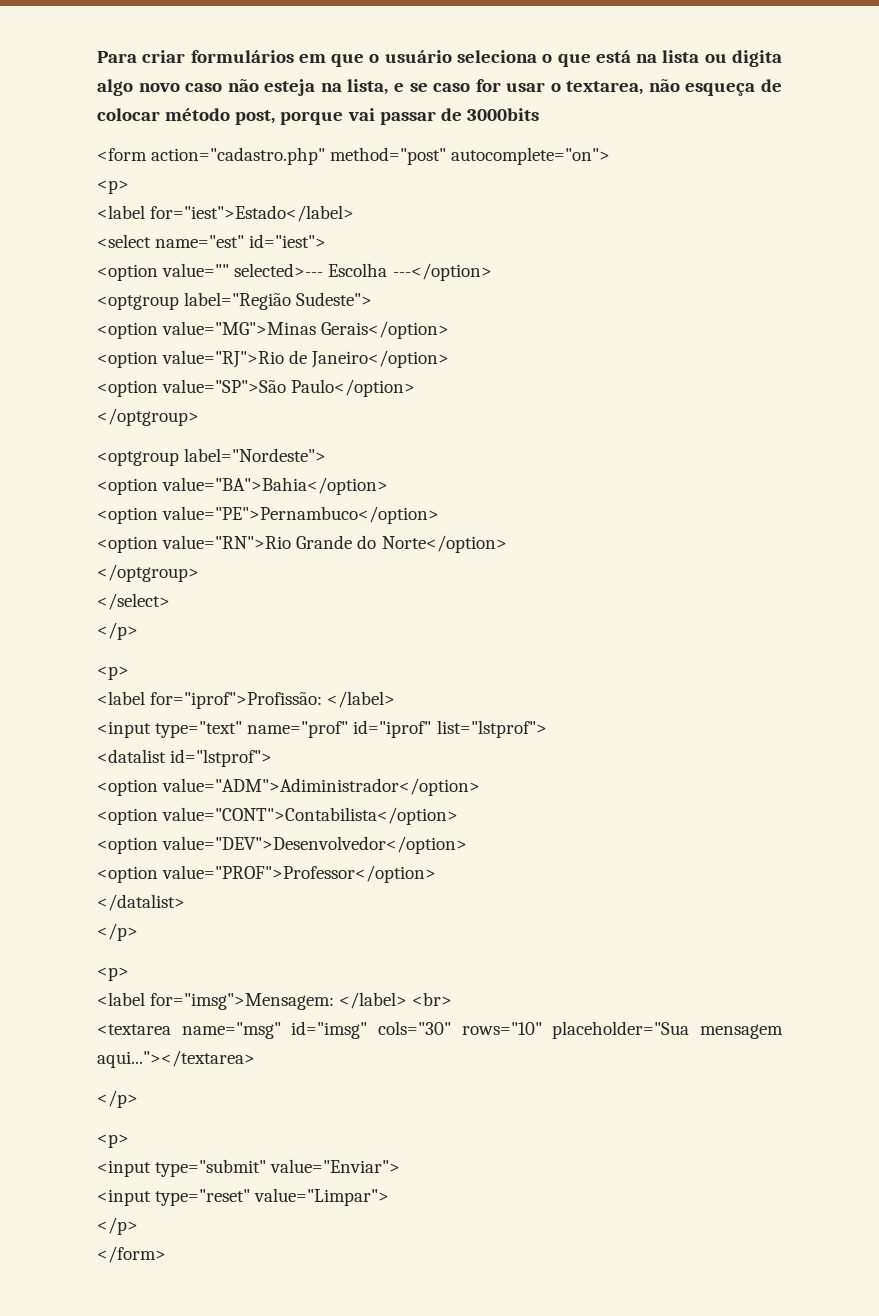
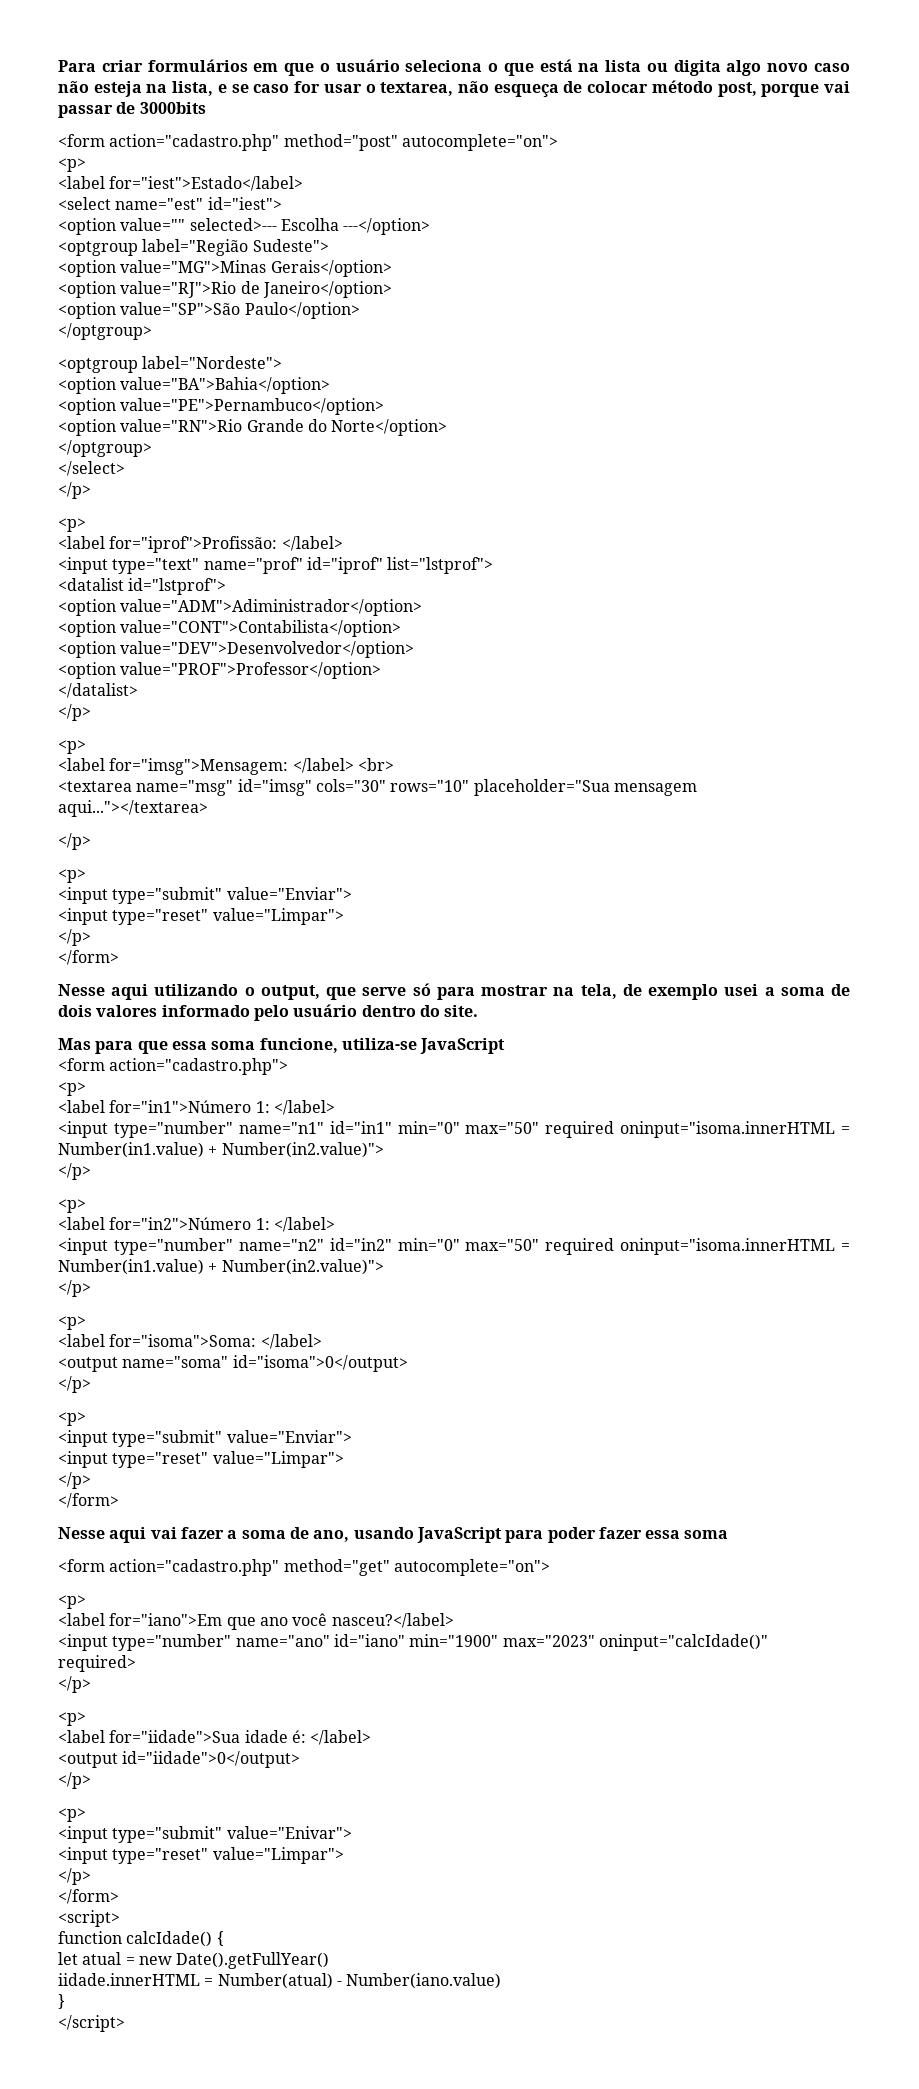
(166, 1254) none -> [58,983,851,1000] [58,1004,479,1021] [58,1038,506,1054] [58,1058,289,1075] [58,1082,86,1096] [58,1100,335,1115] [58,1121,850,1138] [58,1142,384,1158] [58,1163,91,1180] [58,1199,86,1213] [58,1217,335,1232] [58,1238,850,1255] [58,1259,384,1275] [58,1280,91,1297] [58,1316,86,1330] [58,1334,322,1349] [58,1355,408,1372] [58,1376,91,1393] [58,1412,86,1426] [58,1430,352,1447] [58,1451,344,1468] [58,1472,91,1489] [58,1493,119,1508] [58,1527,729,1543] [58,1559,550,1576] [58,1595,86,1609] [58,1613,454,1630] [58,1634,768,1651] [58,1655,136,1672] [58,1676,91,1693] [58,1712,86,1726] [58,1730,372,1745] [58,1751,301,1768] [58,1772,91,1789] [58,1808,86,1822] [58,1826,352,1843] [58,1847,344,1864] [58,1868,91,1885] [58,1889,119,1904] [58,1910,120,1927] [58,1931,224,1947] [58,1952,330,1969] [58,1973,502,1989] [58,1994,65,2009] [58,2015,125,2032] // Nesse aqui utilizando o output, que serve só para mostrar na tela, de exemplo usei a soma de dois valores informado pelo usuário dentro do site. // Mas para que essa soma funcione, utiliza-se JavaScript // <form action="cadastro.php"> // <p> // <label for="in1">Número 1: </label> // <input type="number" name="n1" id="in1" min="0" max="50" required oninput="isoma.innerHTML = Number(in1.value) + Number(in2.value)"> // </p> // <p> // <label for="in2">Número 1: </label> // <input type="number" name="n2" id="in2" min="0" max="50" required oninput="isoma.innerHTML = Number(in1.value) + Number(in2.value)"> // </p> // <p> // <label for="isoma">Soma: </label> // <output name="soma" id="isoma">0</output> // </p> // <p> // <input type="submit" value="Enviar"> // <input type="reset" value="Limpar"> // </p> // </form> // Nesse aqui vai fazer a soma de ano, usando JavaScript para poder fazer essa soma // <form action="cadastro.php" method="get" autocomplete="on"> // <p> // <label for="iano">Em que ano você nasceu?</label> // <input type="number" name="ano" id="iano" min="1900" max="2023" oninput="calcIdade()" required> // </p> // <p> // <label for="iidade">Sua idade é: </label> // <output id="iidade">0</output> // </p> // <p> // <input type="submit" value="Enivar"> // <input type="reset" value="Limpar"> // </p> // </form> // <script> // function calcIdade() { // let atual = new Date().getFullYear() // iidade.innerHTML = Number(atual) - Number(iano.value) // } // </script>

